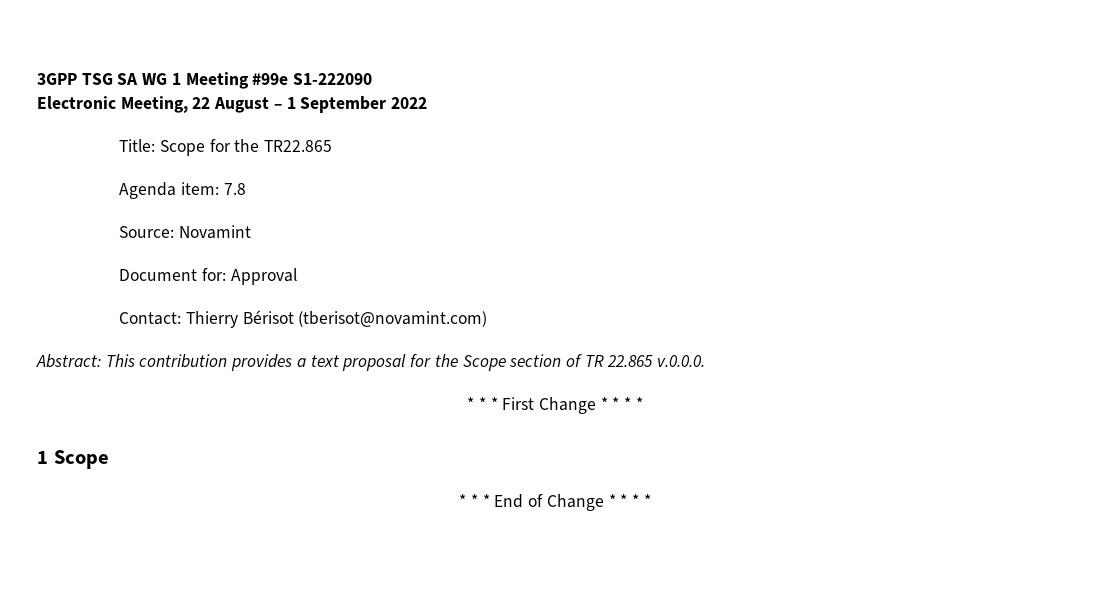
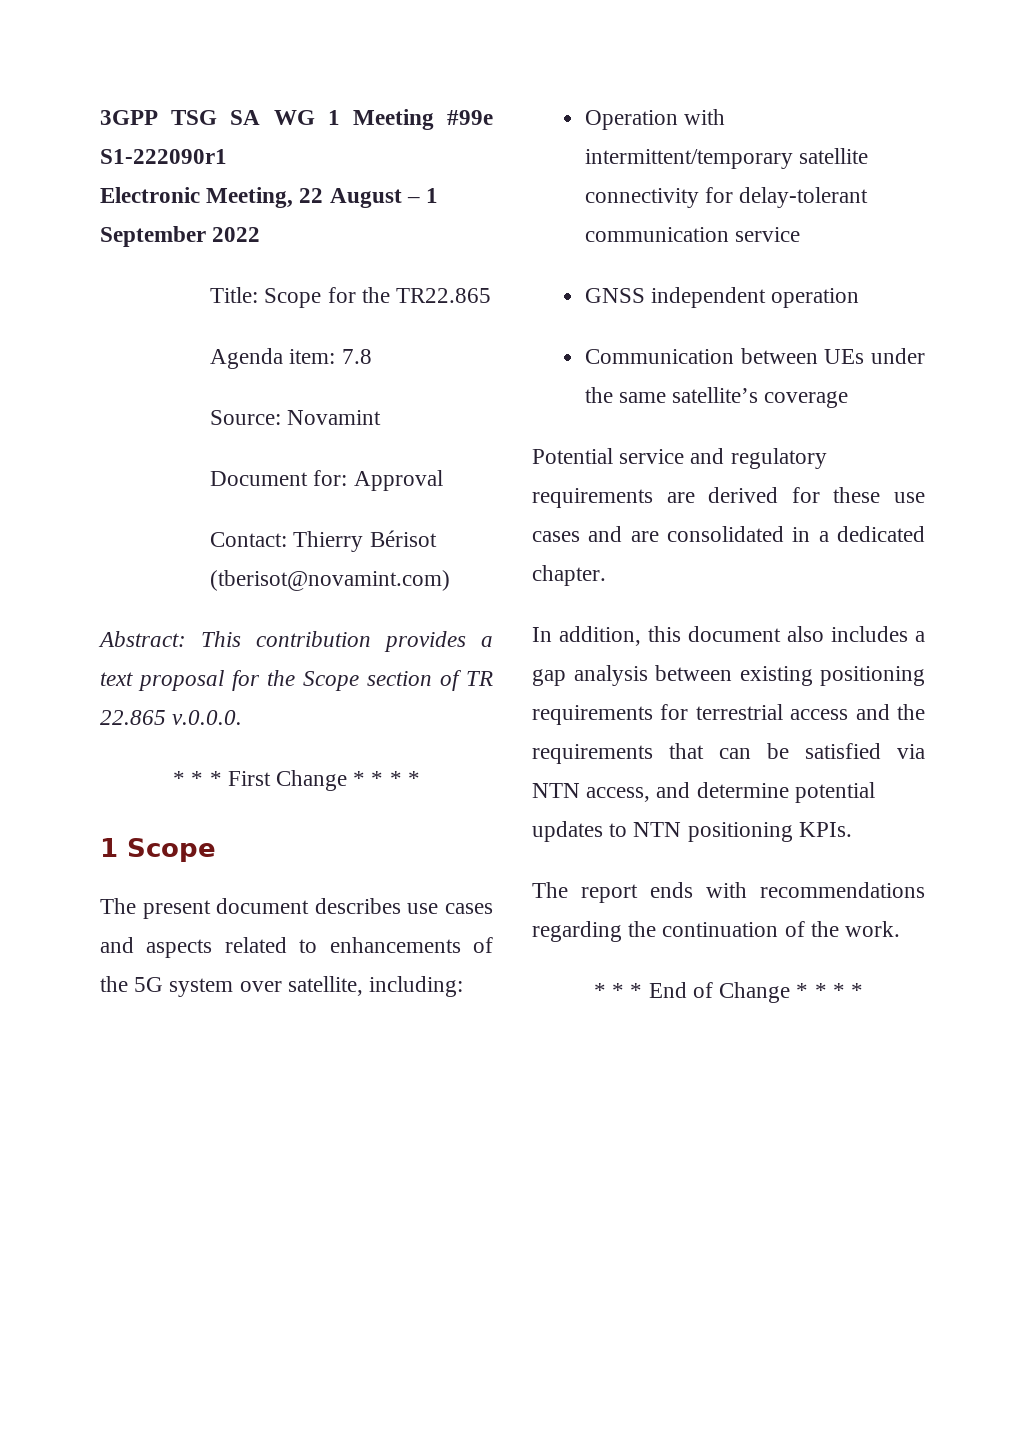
[293,73,373,85] S1-222090 -> [100,149,227,164] S1-222090r1
(109, 459) none -> [100,898,493,919] [100,937,493,958] [100,976,464,997] [584,109,726,130] [584,148,869,169] [584,187,869,208] [584,227,801,242] [584,287,860,308] [584,348,925,364] [584,387,849,408] [532,448,827,469] [532,487,925,508] [532,526,925,542] [532,565,606,586] [532,626,925,646] [532,665,925,686] [532,704,925,725] [532,743,925,764] [532,782,875,803] [532,821,852,842] [532,882,925,903] [532,921,901,942] // The present document describes use cases and aspects related to enhancements of the 5G system over satellite, including: // Operation with intermittent/temporary satellite connectivity for delay-tolerant communication service // GNSS independent operation // Communication between UEs under the same satellite’s coverage // Potential service and regulatory requirements are derived for these use cases and are consolidated in a dedicated chapter. // In addition, this document also includes a gap analysis between existing positioning requirements for terrestrial access and the requirements that can be satisfied via NTN access, and determine potential updates to NTN positioning KPIs. // The report ends with recommendations regarding the continuation of the work.

